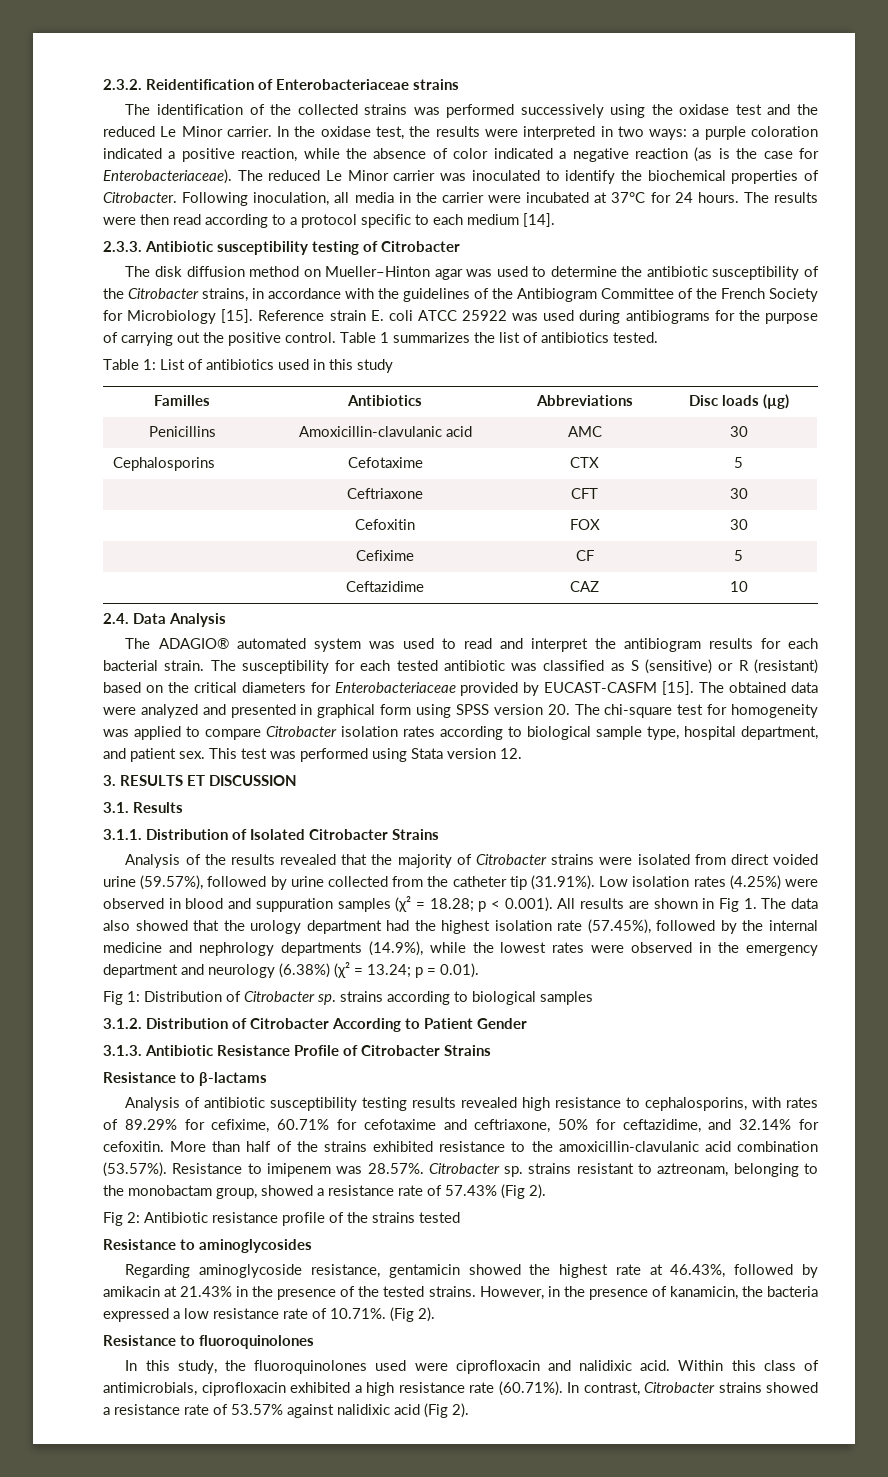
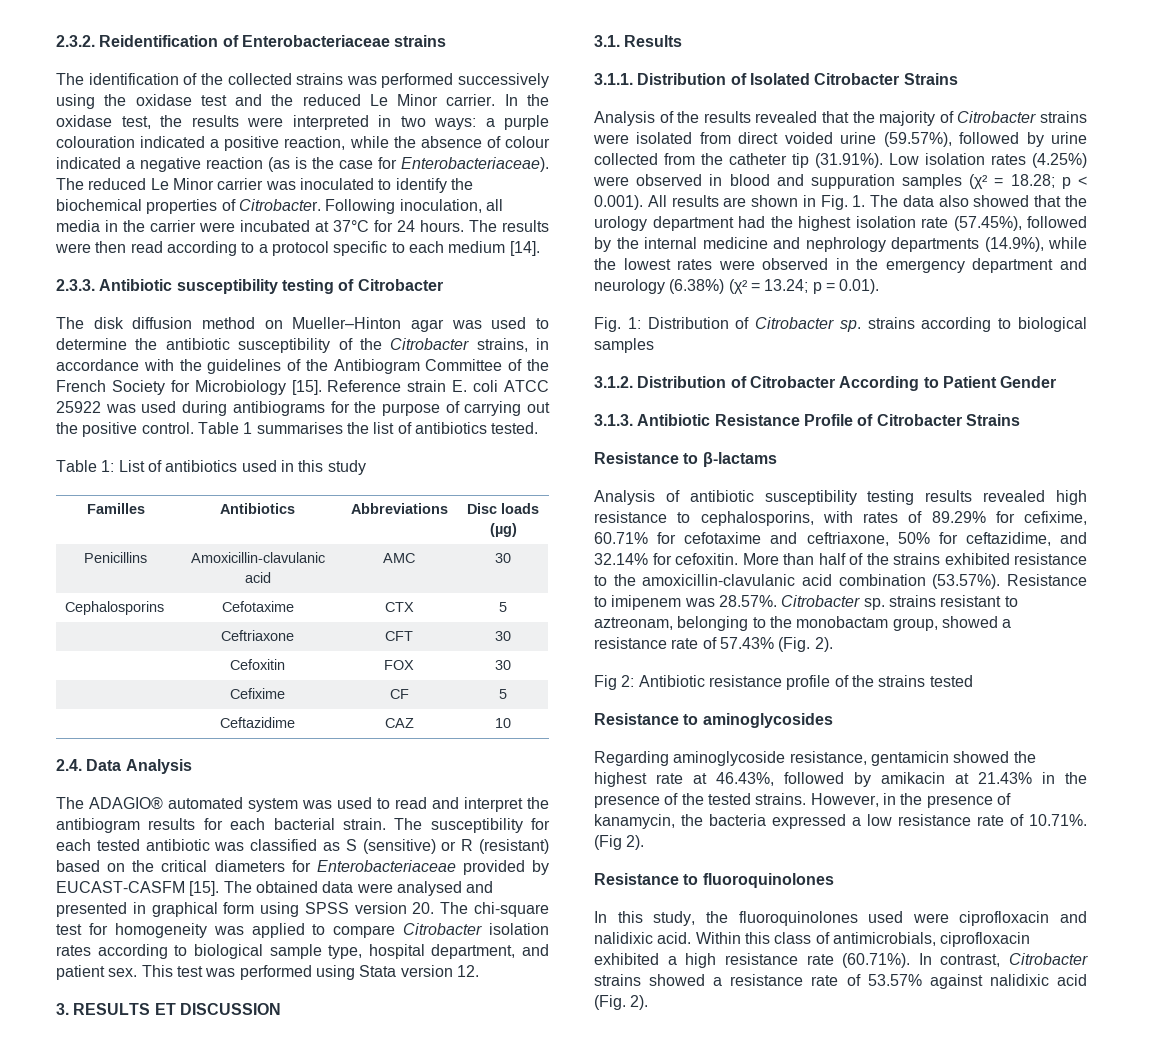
[750,126,818,137] coloration -> [56,136,135,148] colouration
[453,148,489,159] color -> [504,136,550,148] colour
[393,332,470,343] summarizes -> [256,422,343,434] summarises
[140,704,198,718] analyzed -> [396,881,462,896] analysed
[718,898,739,912] Fig -> [820,195,848,210] Fig.
[103,991,123,1005] Fig -> [594,317,621,332] Fig.
[501,1184,525,1199] (Fig -> [778,637,811,652] (Fig.
[669,1286,738,1300] kanamicin, -> [594,814,675,829] kanamycin,
[424,1403,448,1418] (Fig -> [594,995,626,1010] (Fig.

